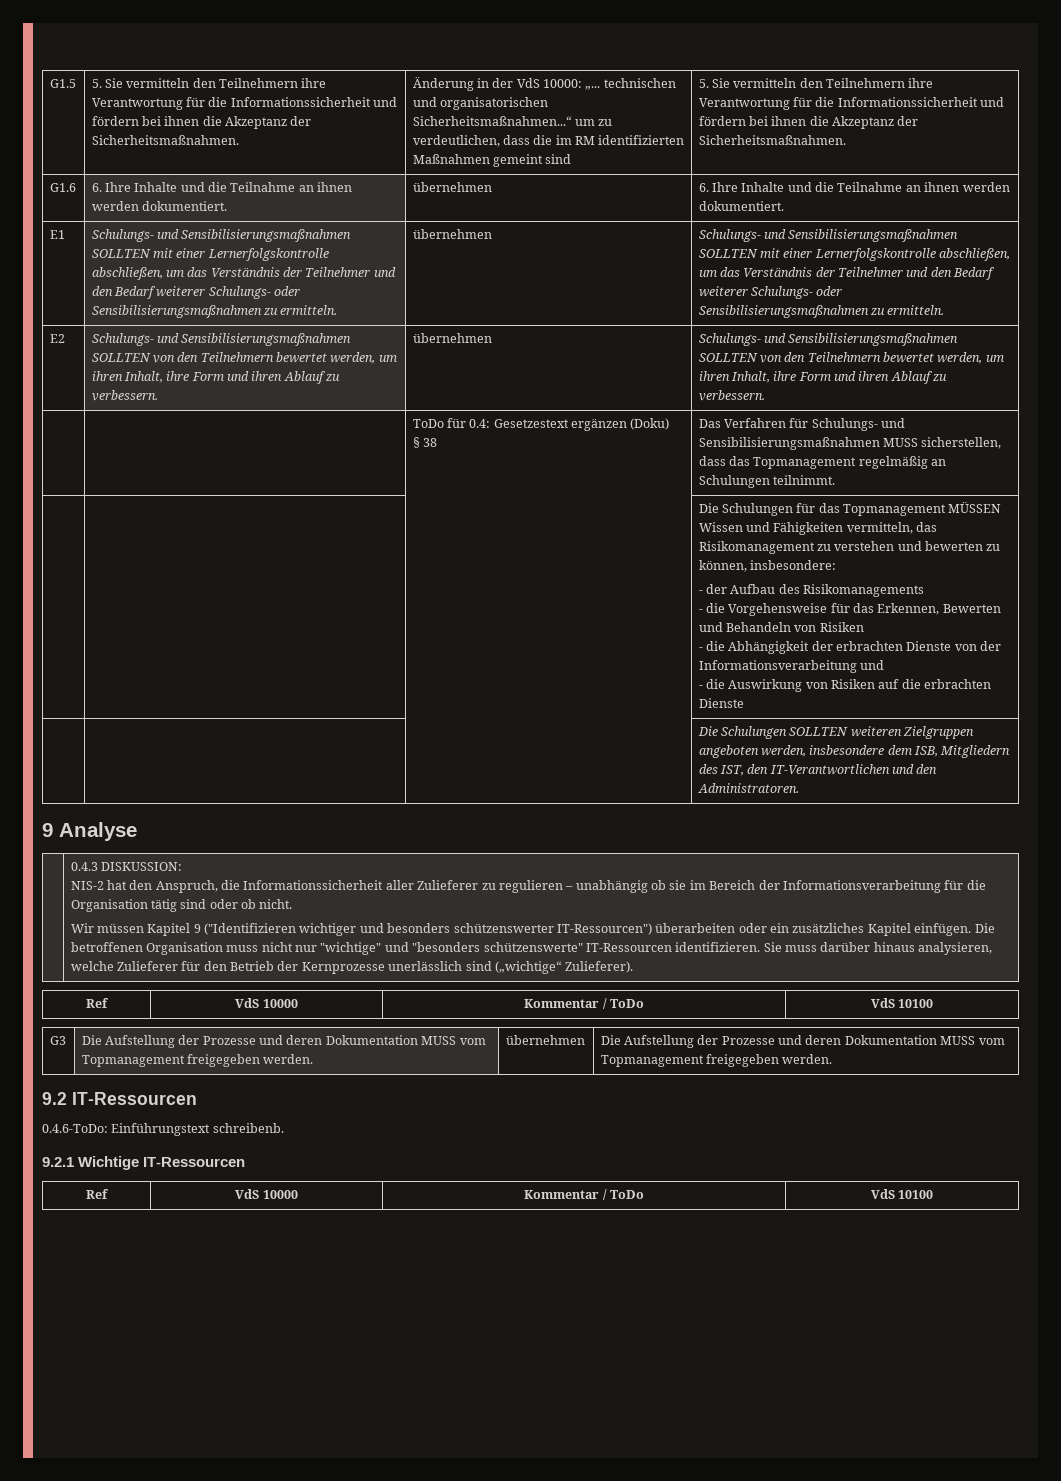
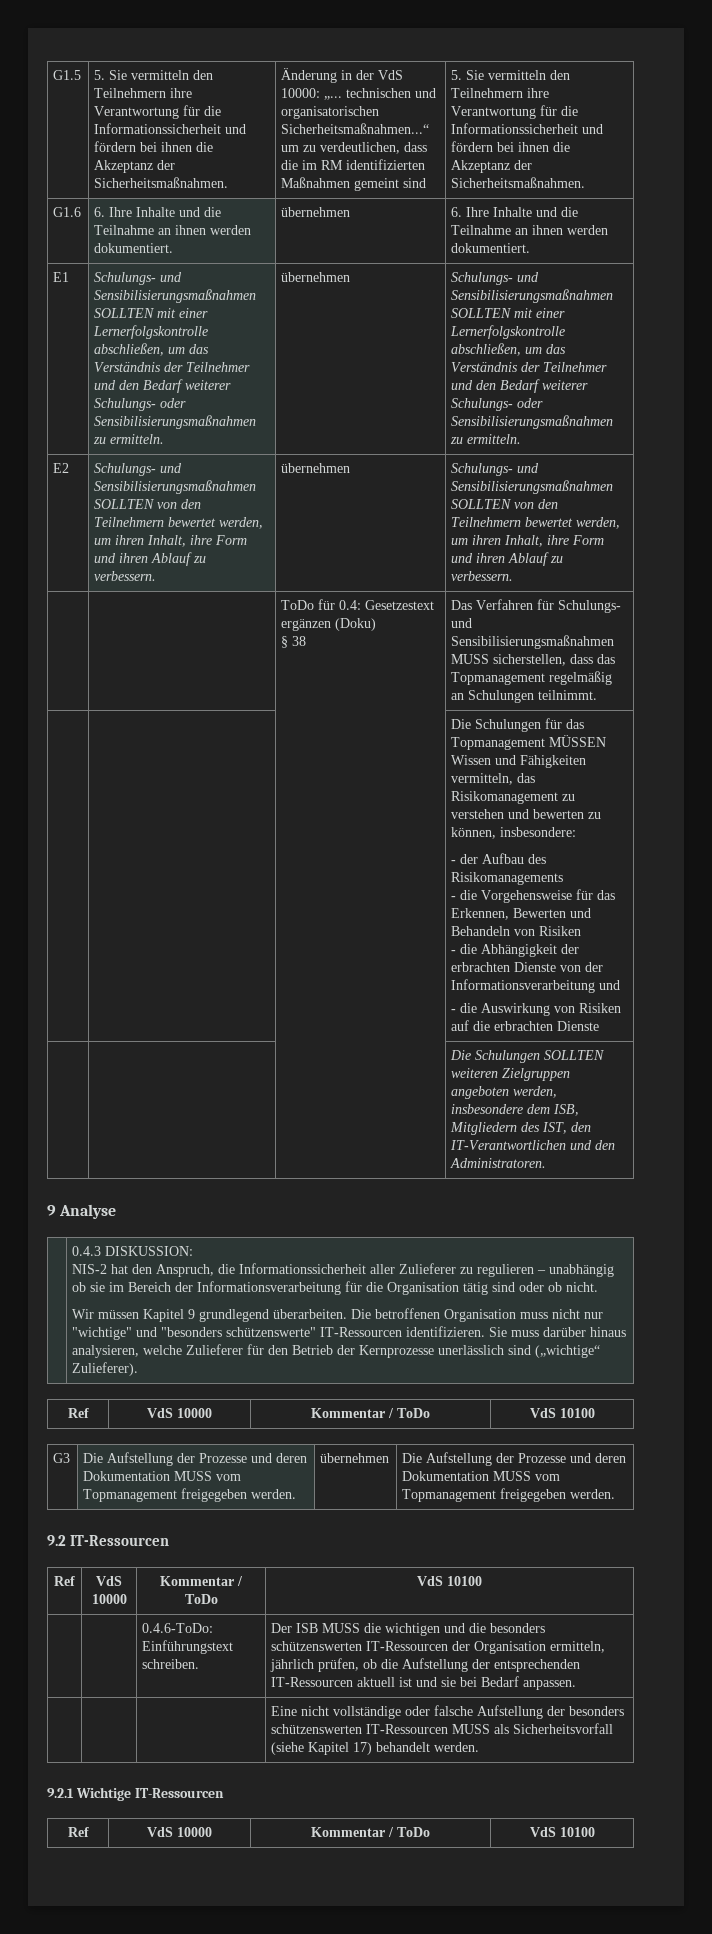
[204,923,972,936] ("Identifizieren wichtiger und besonders schützenswerter IT-Ressourcen") überarbeiten oder ein zusätzliches Kapitel einfügen. -> [199,1309,348,1322] grundlegend überarbeiten.
[42,1123,284,1136] // 0.4.6-ToDo: Einführungstext schreibenb. -> [54,1576,75,1586] [96,1576,122,1586] [91,1594,127,1604] [160,1576,243,1586] [184,1594,218,1604] [417,1576,482,1586] [142,1623,214,1633] [142,1640,234,1654] [142,1659,200,1669] [271,1623,546,1636] [271,1641,606,1654] [270,1658,581,1672] [271,1676,577,1690] [271,1705,625,1719] [271,1723,614,1734] [271,1742,480,1755] // Ref | VdS 10000 | Kommentar / ToDo | VdS 10100 // | | 0.4.6-ToDo: Einführungstext schreiben. | Der ISB MUSS die wichtigen und die besonders schützenswerten IT-Ressourcen der Organisation ermitteln, jährlich prüfen, ob die Aufstellung der entsprechenden IT-Ressourcen aktuell ist und sie bei Bedarf anpassen. // | | | Eine nicht vollständige oder falsche Aufstellung der besonders schützenswerten IT-Ressourcen MUSS als Sicherheitsvorfall (siehe Kapitel 17) behandelt werden.

